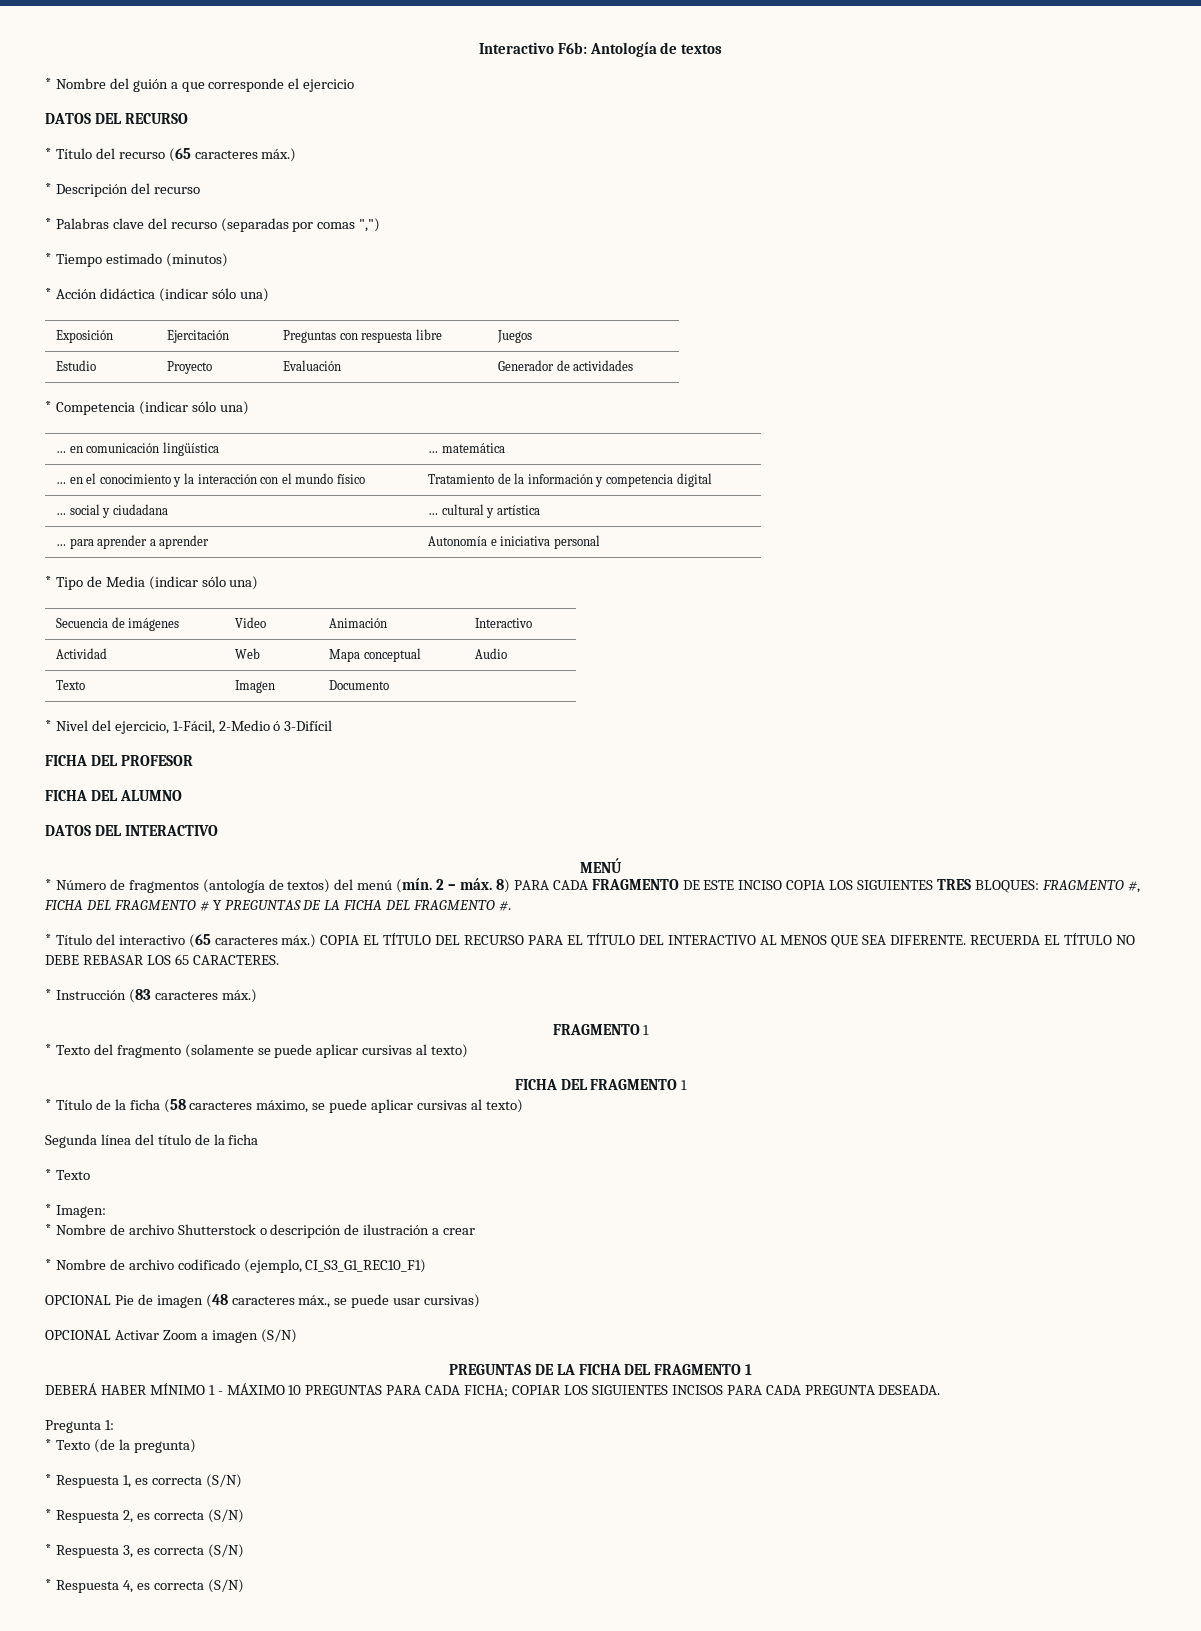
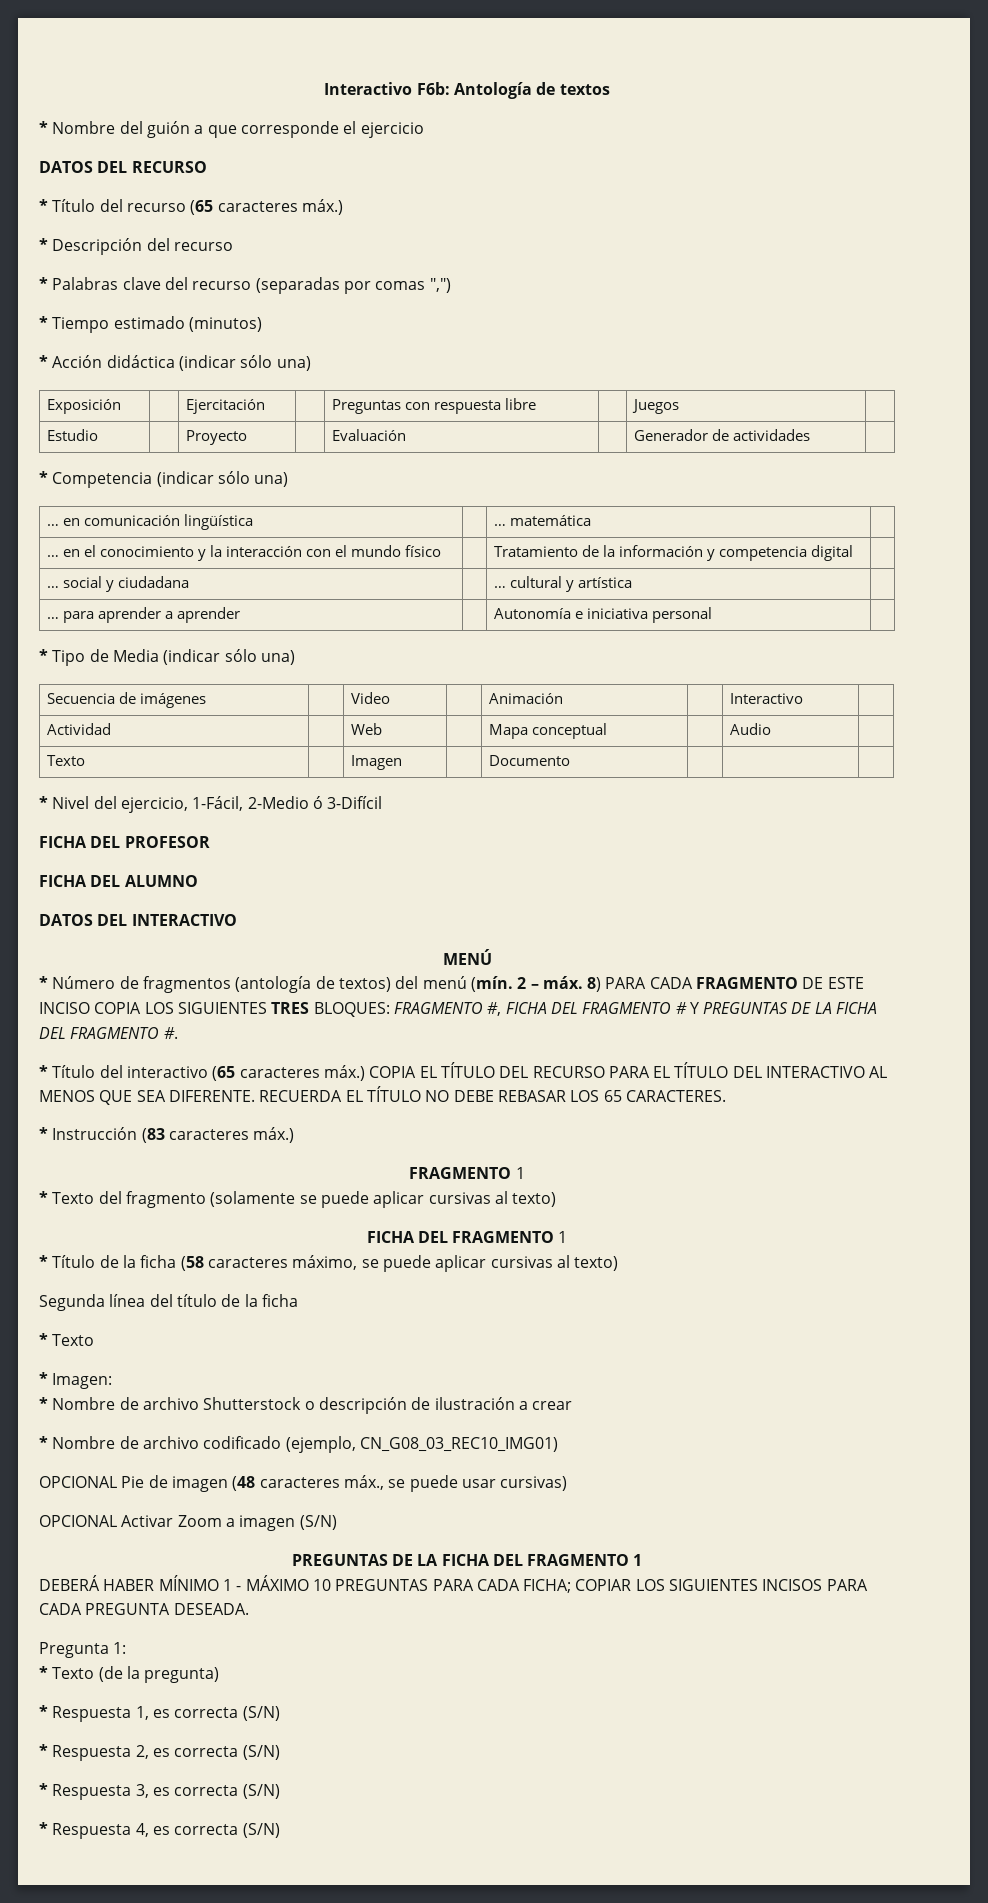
[305,1259,427,1273] CI_S3_G1_REC10_F1) -> [359,1437,558,1452] CN_G08_03_REC10_IMG01)

